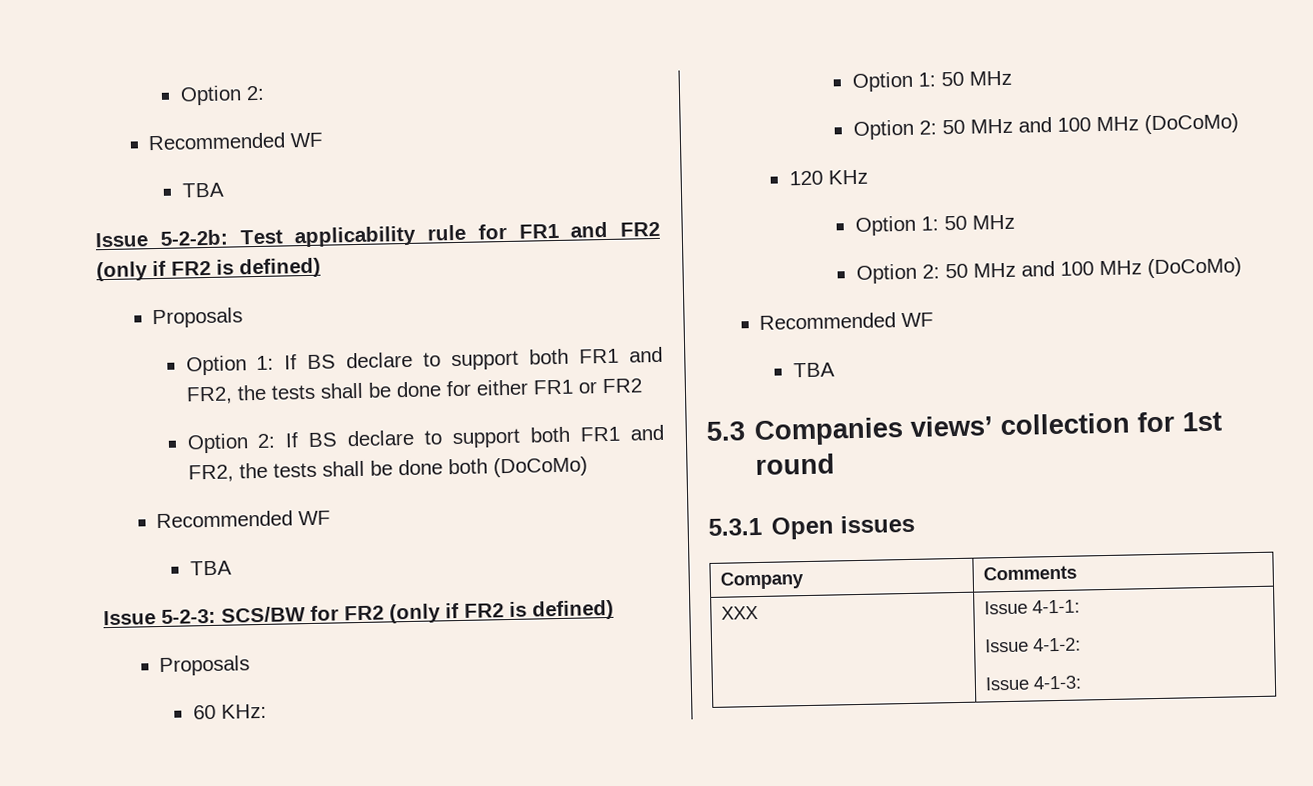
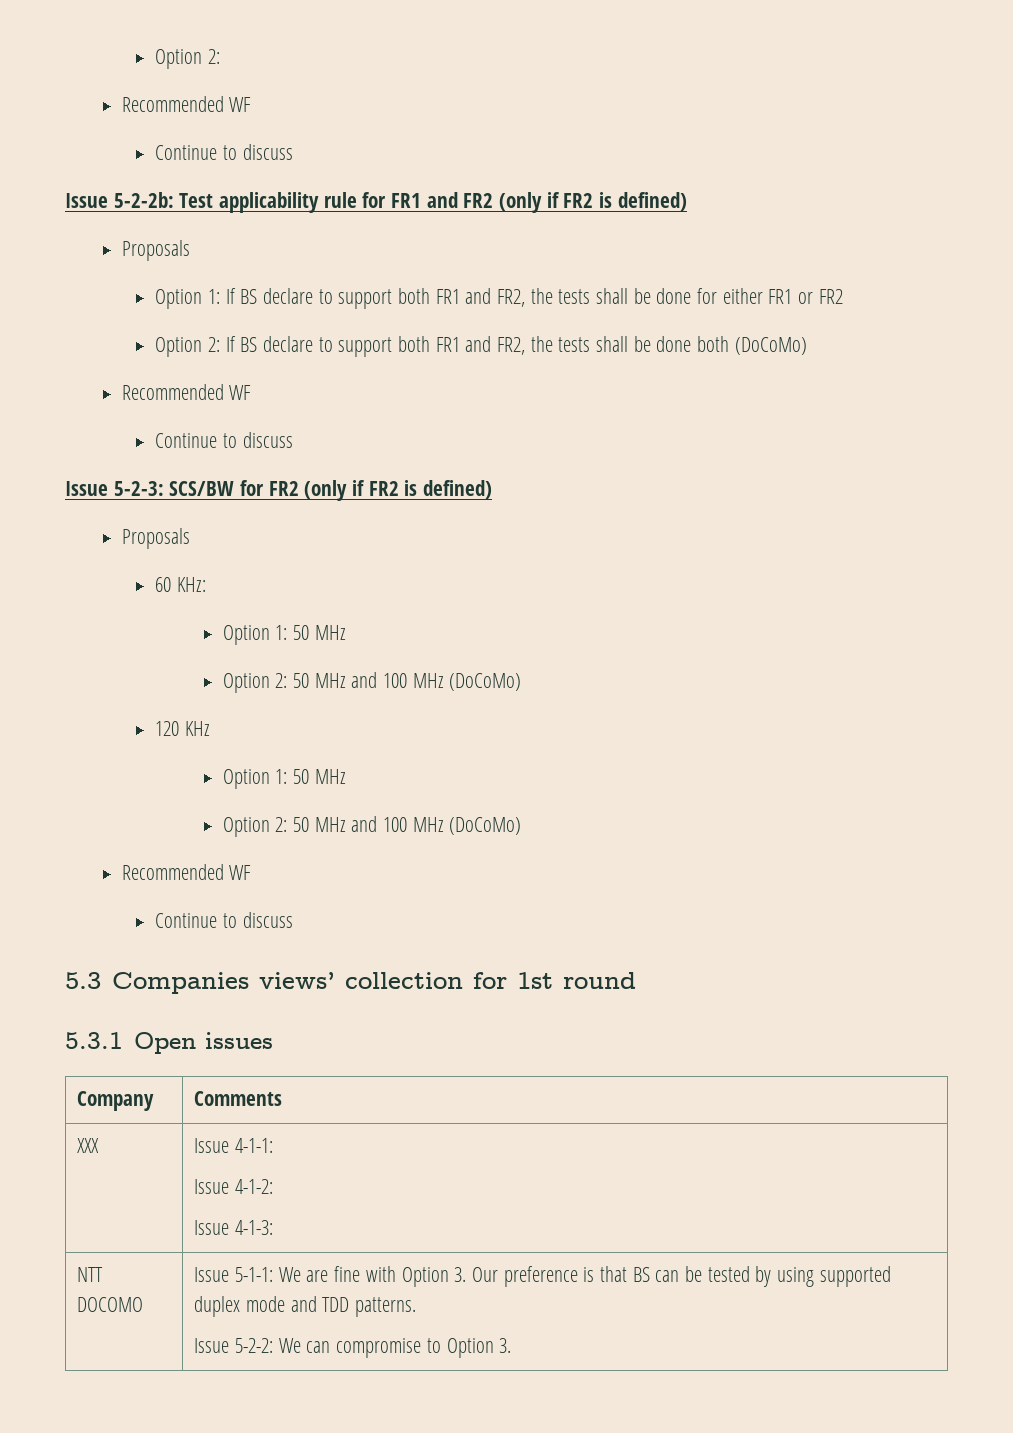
[181,182,224,198] TBA -> [155,144,293,160] Continue to discuss
[189,560,232,576] TBA -> [155,432,293,448] Continue to discuss
[792,362,835,378] TBA -> [155,912,293,928] Continue to discuss
(1083, 682) none -> [77,1267,104,1282] [77,1297,144,1312] [194,1266,891,1287] [194,1296,417,1317] [194,1338,512,1358] // NTT DOCOMO | Issue 5-1-1: We are fine with Option 3. Our preference is that BS can be tested by using supported duplex mode and TDD patterns. // Issue 5-2-2: We can compromise to Option 3.

